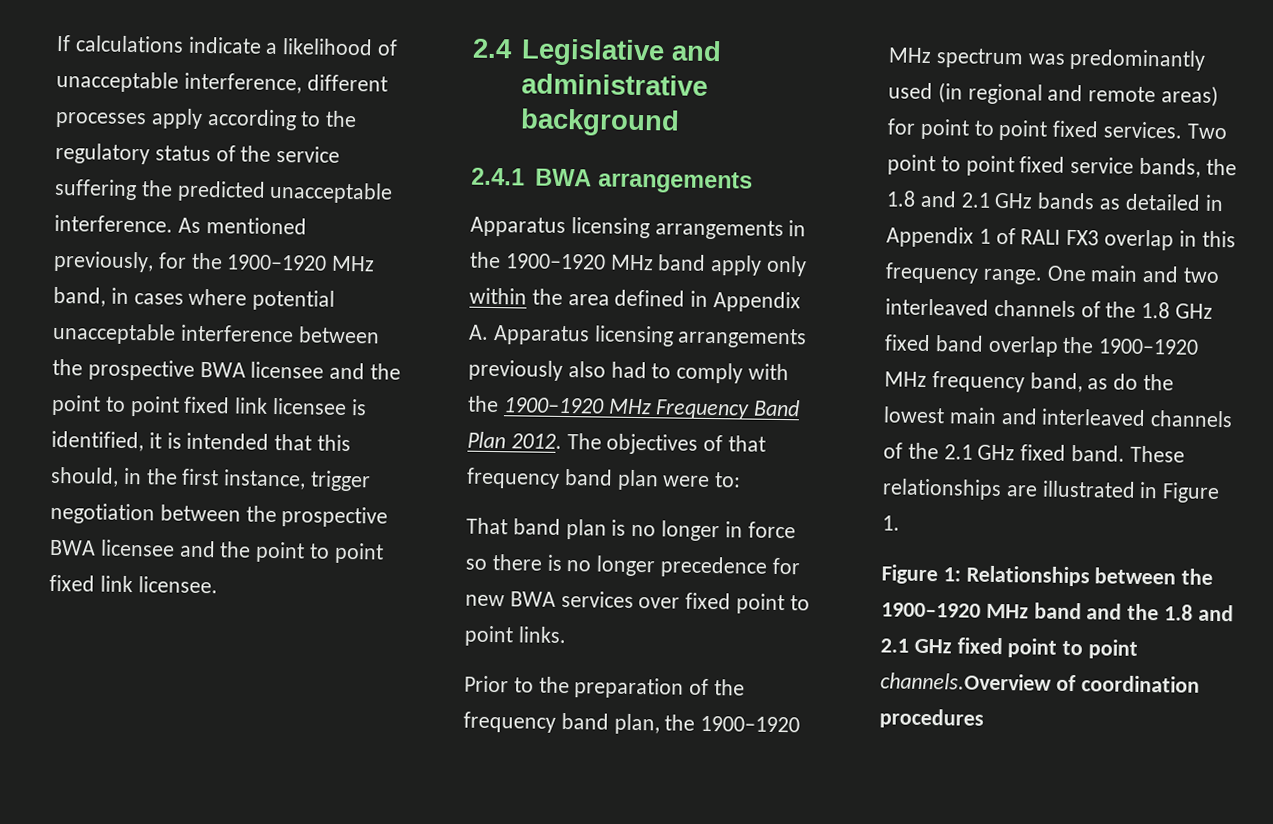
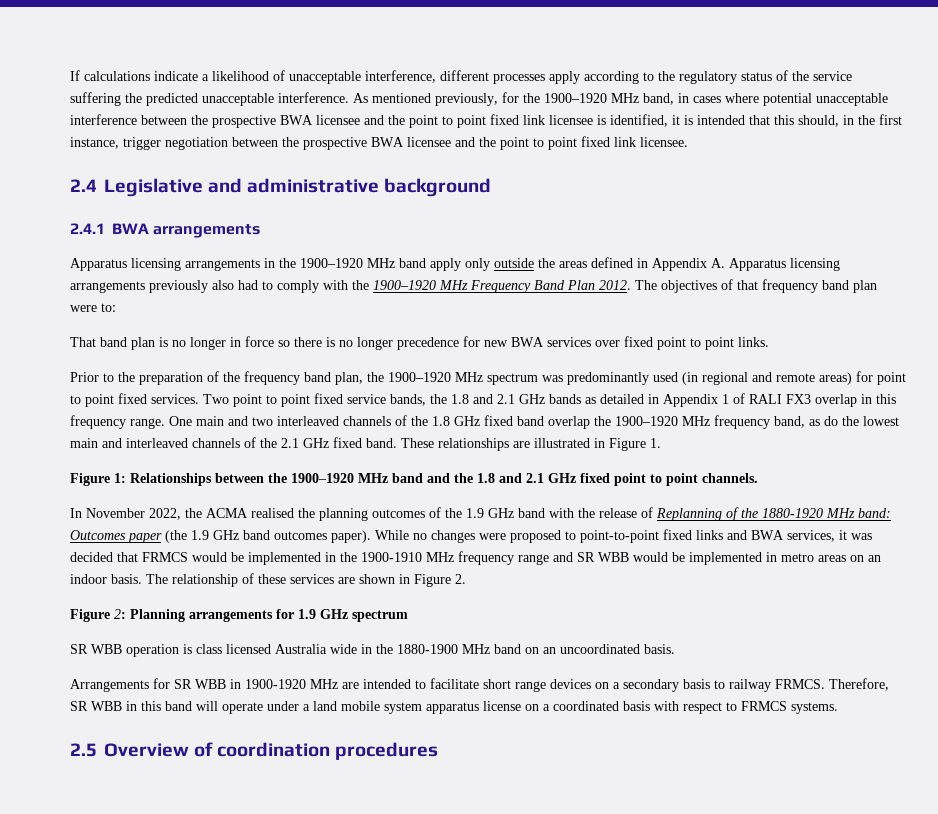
[469,287,610,306] within the area -> [494,258,587,268] outside the areas
[880,672,1052,691] channels.Overview -> [702,473,758,483] [70,507,891,521] [70,529,872,543] [70,551,881,565] [70,573,466,587] [70,609,408,622] [70,644,675,657] [70,678,889,692] [70,701,838,714] [70,743,189,757] channels. // In November 2022, the ACMA realised the planning outcomes of the 1.9 GHz band with the release of Replanning of the 1880-1920 MHz band: Outcomes paper (the 1.9 GHz band outcomes paper). While no changes were proposed to point-to-point fixed links and BWA services, it was decided that FRMCS would be implemented in the 1900-1910 MHz frequency range and SR WBB would be implemented in metro areas on an indoor basis. The relationship of these services are shown in Figure 2. // Figure 2: Planning arrangements for 1.9 GHz spectrum // SR WBB operation is class licensed Australia wide in the 1880-1900 MHz band on an uncoordinated basis. // Arrangements for SR WBB in 1900-1920 MHz are intended to facilitate short range devices on a secondary basis to railway FRMCS. Therefore, SR WBB in this band will operate under a land mobile system apparatus license on a coordinated basis with respect to FRMCS systems. // 2.5 Overview

